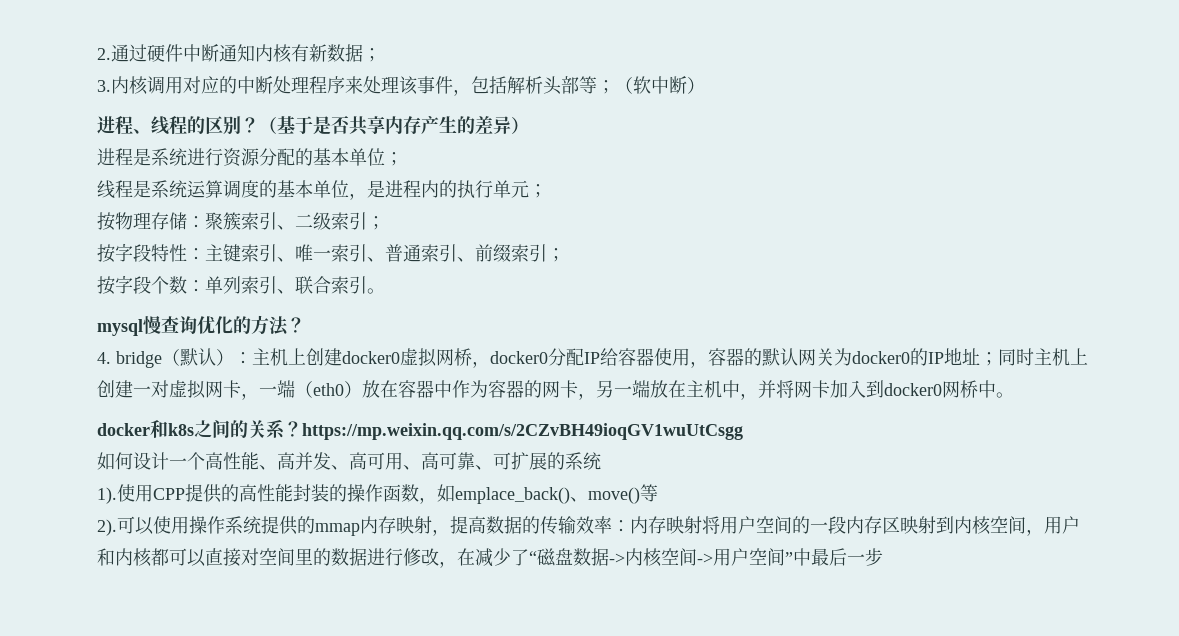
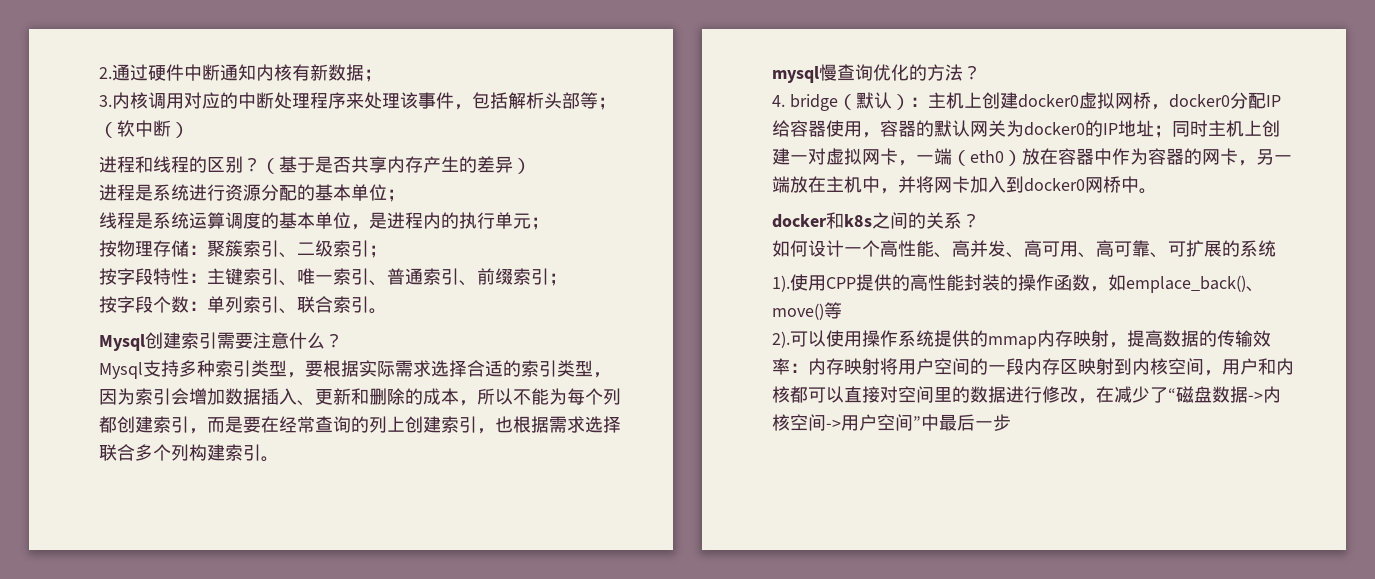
[133,129,151,134] 、 -> [135,156,153,173] 和
(385, 291) none -> [99,332,343,351] [99,360,611,379] [99,388,621,406] [99,416,621,434] [99,444,279,462] // Mysql创建索引需要注意什么？ // Mysql支持多种索引类型，要根据实际需求选择合适的索引类型，因为索引会增加数据插入、更新和删除的成本，所以不能为每个列都创建索引，而是要在经常查询的列上创建索引，也根据需求选择联合多个列构建索引。
[302,423,743,440] https://mp.weixin.qq.com/s/2CZvBH49ioqGV1wuUtCsgg -> (980, 220) none

